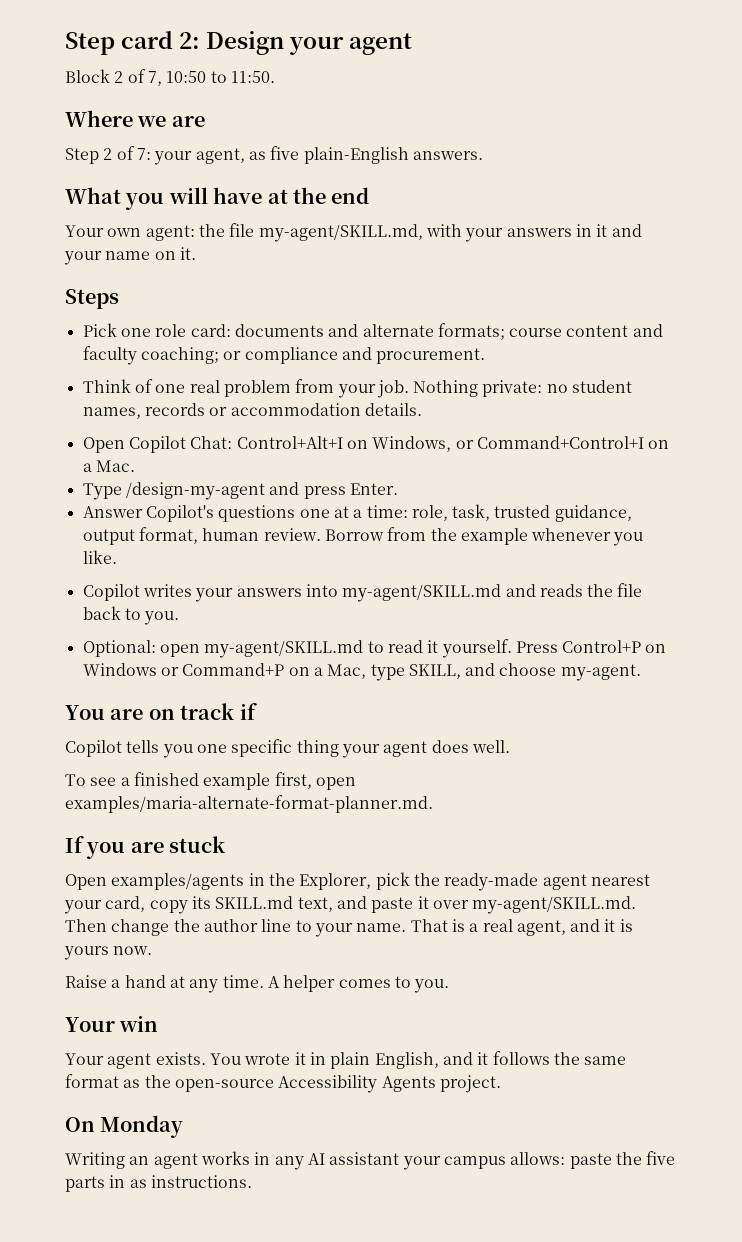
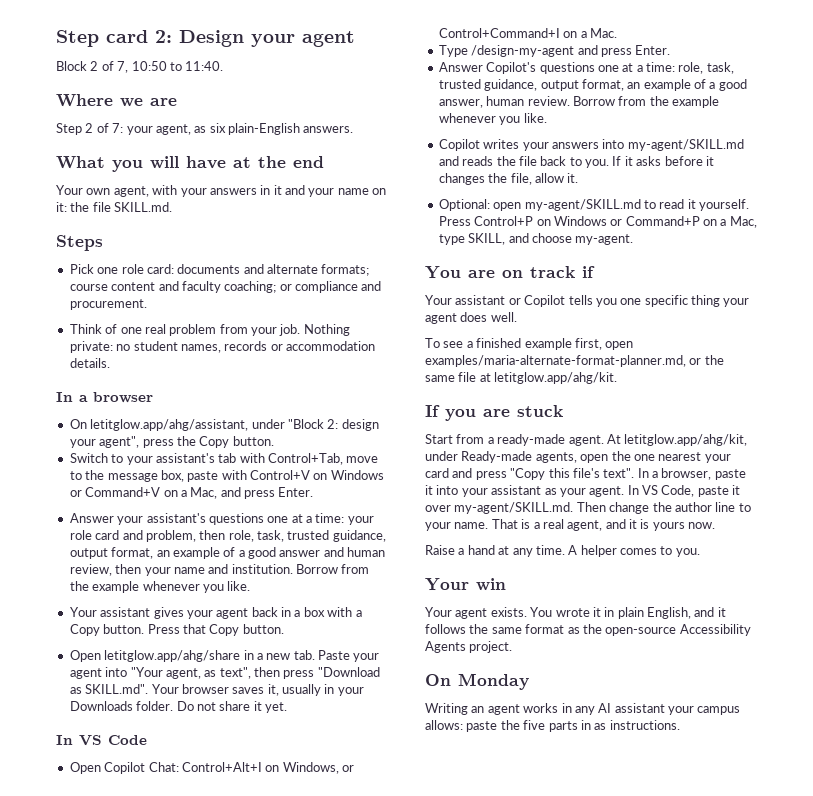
[230,71,275,83] 11:50. -> [185,61,224,71] 11:40.
[270,146,300,160] five -> [209,123,226,133] six
[145,223,423,242] agent: the file my-agent/SKILL.md, -> [113,186,149,197] agent,
[179,247,196,260] it. -> [56,202,173,212] it: the file SKILL.md.
(422, 409) none -> [56,392,153,403] [69,419,379,431] [69,436,274,448] [69,453,379,465] [69,470,384,482] [69,487,314,499] [69,513,374,525] [69,530,386,542] [69,547,386,559] [69,564,370,576] [69,581,251,593] [69,607,362,619] [69,624,284,636] [69,650,380,662] [69,667,380,679] [69,684,364,696] [69,701,287,713] [56,735,147,746] // In a browser // On letitglow.app/ahg/assistant, under "Block 2: design your agent", press the Copy button. // Switch to your assistant's tab with Control+Tab, move to the message box, paste with Control+V on Windows or Command+V on a Mac, and press Enter. // Answer your assistant's questions one at a time: your role card and problem, then role, task, trusted guidance, output format, an example of a good answer and human review, then your name and institution. Borrow from the example whenever you like. // Your assistant gives your agent back in a box with a Copy button. Press that Copy button. // Open letitglow.app/ahg/share in a new tab. Paste your agent into "Your agent, as text", then press "Download as SKILL.md". Your browser saves it, usually in your Downloads folder. Do not share it yet. // In VS Code
[476,436,644,449] Command+Control+I -> [438,28,560,38] Control+Command+I
(198, 535) none -> [627,79,747,91] [438,99,483,108] an example of a good answer,
(180, 618) none -> [612,156,714,166] [438,173,579,185] If it asks before it changes the file, allow it.
(257, 711) none -> [425,295,521,305] Your assistant or
[65,795,433,813] [65,836,226,859] [65,872,650,891] [64,896,367,914] examples/maria-alternate-format-planner.md. // If you are stuck // Open examples/agents in the Explorer, pick the ready-made agent nearest your card, copy its SKILL.md text, and -> [425,355,724,367] [425,372,618,384] [425,405,563,421] [425,434,748,446] [425,451,731,463] [425,468,746,480] [425,485,695,497] examples/maria-alternate-format-planner.md, or the same file at letitglow.app/ahg/kit. // If you are stuck // Start from a ready-made agent. At letitglow.app/ahg/kit, under Ready-made agents, open the one nearest your card and press "Copy this file's text". In a browser, paste it into your assistant as your agent. In VS Code,

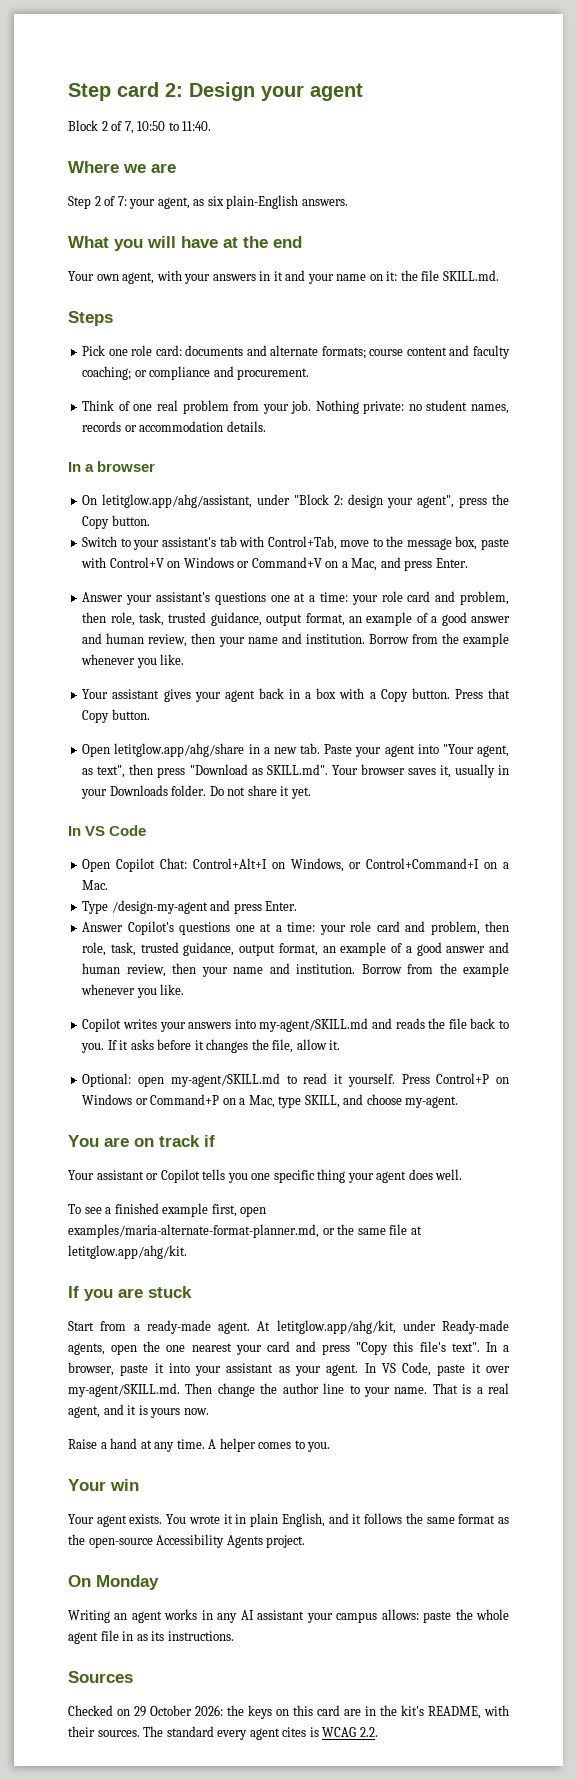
(675, 67) none -> [319,921,510,935] your role card and problem, then
[438,96,570,108] answer, human review. -> [446,942,510,953] [82,963,356,977] answer and human review, then your name and institution.
[523,720,578,732] five parts -> [475,1609,509,1620] [68,1630,119,1644] whole agent file
(607, 726) none -> [151,1631,165,1641] its
(680, 725) none -> [68,1671,133,1683] [68,1705,509,1719] [68,1726,378,1740] // Sources // Checked on 29 October 2026: the keys on this card are in the kit's README, with their sources. The standard every agent cites is WCAG 2.2.

